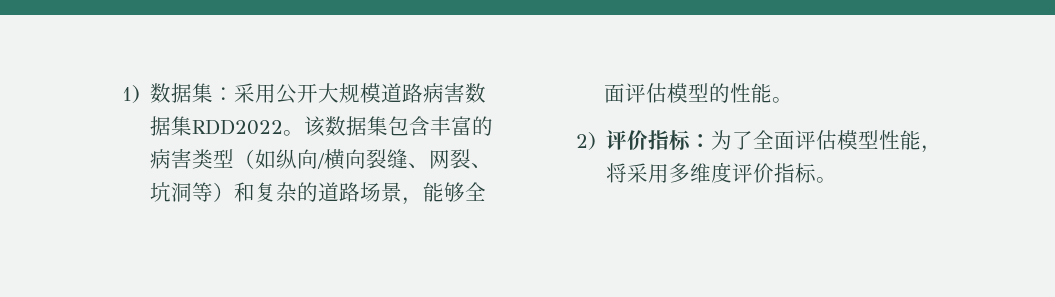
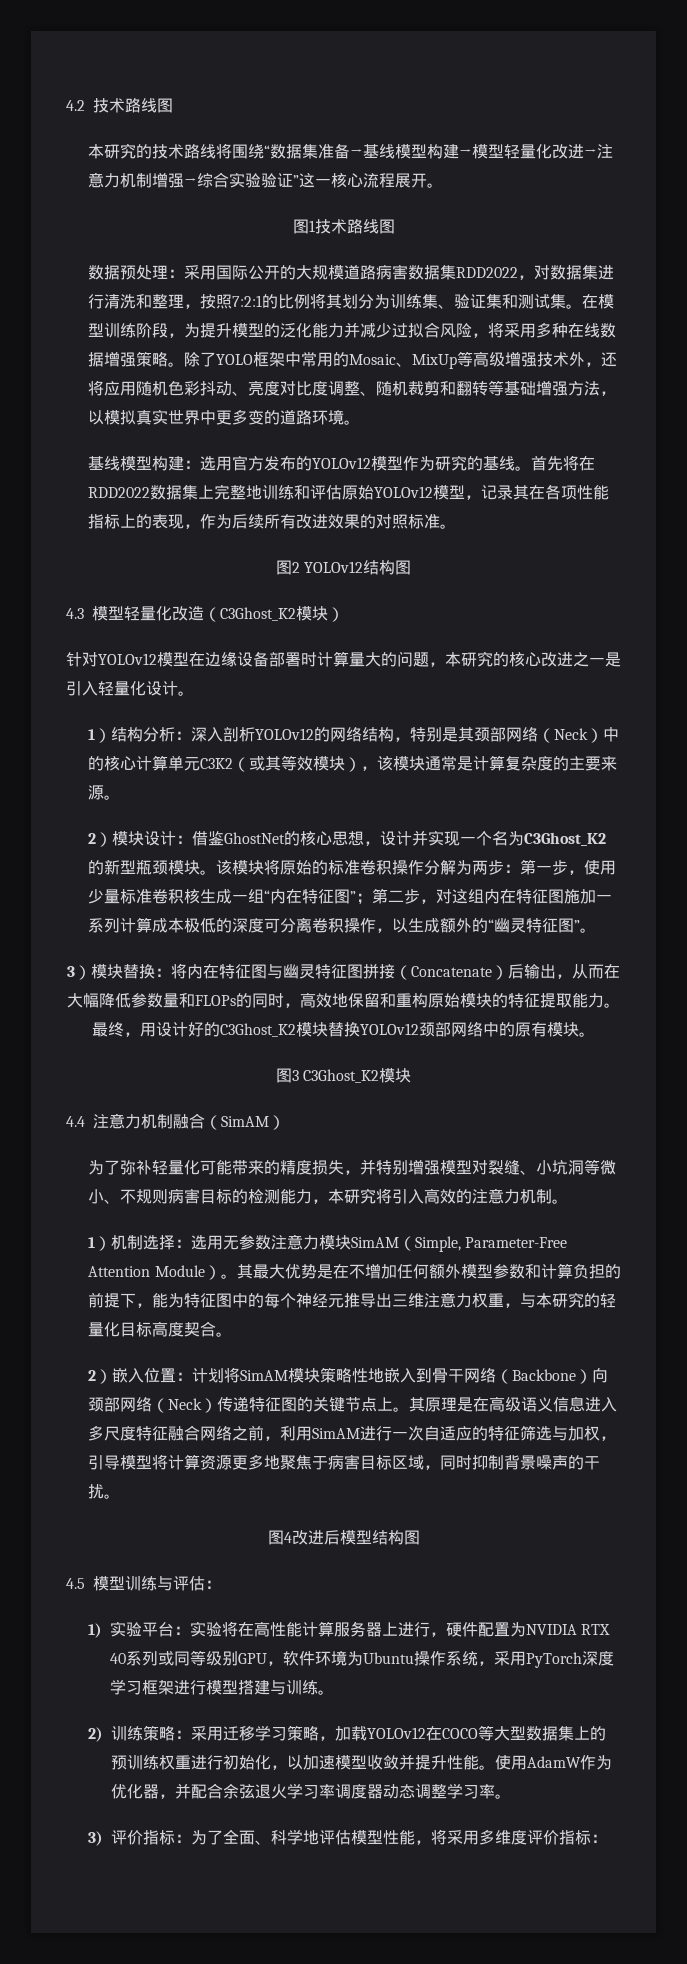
[122,83,319,104] 1)数据集：采用公开 -> [66,98,173,113] [87,143,613,159] [87,172,443,188] [292,219,395,234] [87,265,296,280] 4.2技术路线图 // 本研究的技术路线将围绕“数据集准备→基线模型构建→模型轻量化改进→注意力机制增强→综合实验验证”这一核心流程展开。 // 图1技术路线图 // 数据预处理：采用国际公开的
[283,116,494,137] [150,149,493,170] [150,182,487,205] [604,83,794,103] [576,132,597,150] 。该数据集包含丰富的病害类型（如纵向/横向裂缝、网裂、坑洞等）和复杂的道路场景，能够全面评估模型的性能。 // 2) -> [517,265,614,280] [87,293,614,309] [87,322,616,338] [87,351,617,369] [87,380,616,396] [87,409,360,425] [87,455,595,471] [87,484,609,500] [87,514,456,529] [275,560,412,575] [66,606,344,622] [66,651,621,667] [66,681,194,696] [87,727,619,743] [87,755,617,772] [87,785,120,800] [87,830,606,847] [87,859,616,875] [87,888,612,905] [87,917,596,933] [67,963,620,980] [67,992,620,1008] [92,1022,595,1037] [275,1068,412,1083] [66,1113,285,1130] [87,1159,616,1175] [87,1188,568,1204] [87,1234,568,1252] [87,1263,621,1280] [87,1292,616,1308] [87,1321,232,1337] [87,1367,608,1384] [87,1396,617,1413] [87,1425,616,1441] [87,1454,600,1470] [87,1484,120,1499] [267,1530,420,1545] [66,1576,221,1591] [87,1621,611,1638] [109,1650,614,1668] [109,1679,334,1695] [87,1725,606,1742] [110,1754,612,1770] [110,1783,511,1799] [87,1831,103,1846] ，对数据集进行清洗和整理，按照7:2:1的比例将其划分为训练集、验证集和测试集。在模型训练阶段，为提升模型的泛化能力并减少过拟合风险，将采用多种在线数据增强策略。除了YOLO框架中常用的Mosaic、MixUp等高级增强技术外，还将应用随机色彩抖动、亮度对比度调整、随机裁剪和翻转等基础增强方法，以模拟真实世界中更多变的道路环境。 // 基线模型构建：选用官方发布的YOLOv12模型作为研究的基线。首先将在RDD2022数据集上完整地训练和评估原始YOLOv12模型，记录其在各项性能指标上的表现，作为后续所有改进效果的对照标准。 // 图2 YOLOv12结构图 // 4.3模型轻量化改造（C3Ghost_K2模块） // 针对YOLOv12模型在边缘设备部署时计算量大的问题，本研究的核心改进之一是引入轻量化设计。 // 1）结构分析：深入剖析YOLOv12的网络结构，特别是其颈部网络（Neck）中的核心计算单元C3K2（或其等效模块），该模块通常是计算复杂度的主要来源。 // 2）模块设计：借鉴GhostNet的核心思想，设计并实现一个名为C3Ghost_K2的新型瓶颈模块。该模块将原始的标准卷积操作分解为两步：第一步，使用少量标准卷积核生成一组“内在特征图”；第二步，对这组内在特征图施加一系列计算成本极低的深度可分离卷积操作，以生成额外的“幽灵特征图”。 // 3）模块替换：将内在特征图与幽灵特征图拼接（Concatenate）后输出，从而在大幅降低参数量和FLOPs的同时，高效地保留和重构原始模块的特征提取能力。最终，用设计好的C3Ghost_K2模块替换YOLOv12颈部网络中的原有模块。 // 图3 C3Ghost_K2模块 // 4.4注意力机制融合（SimAM） // 为了弥补轻量化可能带来的精度损失，并特别增强模型对裂缝、小坑洞等微小、不规则病害目标的检测能力，本研究将引入高效的注意力机制。 // 1）机制选择：选用无参数注意力模块SimAM（Simple, Parameter-Free Attention Module）。其最大优势是在不增加任何额外模型参数和计算负担的前提下，能为特征图中的每个神经元推导出三维注意力权重，与本研究的轻量化目标高度契合。 // 2）嵌入位置：计划将SimAM模块策略性地嵌入到骨干网络（Backbone）向颈部网络（Neck）传递特征图的关键节点上。其原理是在高级语义信息进入多尺度特征融合网络之前，利用SimAM进行一次自适应的特征筛选与加权，引导模型将计算资源更多地聚焦于病害目标区域，同时抑制背景噪声的干扰。 // 图4改进后模型结构图 // 4.5模型训练与评估： // 1)实验平台：实验将在高性能计算服务器上进行，硬件配置为NVIDIA RTX 40系列或同等级别GPU，软件环境为Ubuntu操作系统，采用PyTorch深度学习框架进行模型搭建与训练。 // 2)训练策略：采用迁移学习策略，加载YOLOv12在COCO等大型数据集上的预训练权重进行初始化，以加速模型收敛并提升性能。使用AdamW作为优化器，并配合余弦退火学习率调度器动态调整学习率。 // 3)
(796, 140) none -> [254,1829,319,1845] 、科学地
[816,177,838,183] 。 -> [590,1834,607,1843] ：

